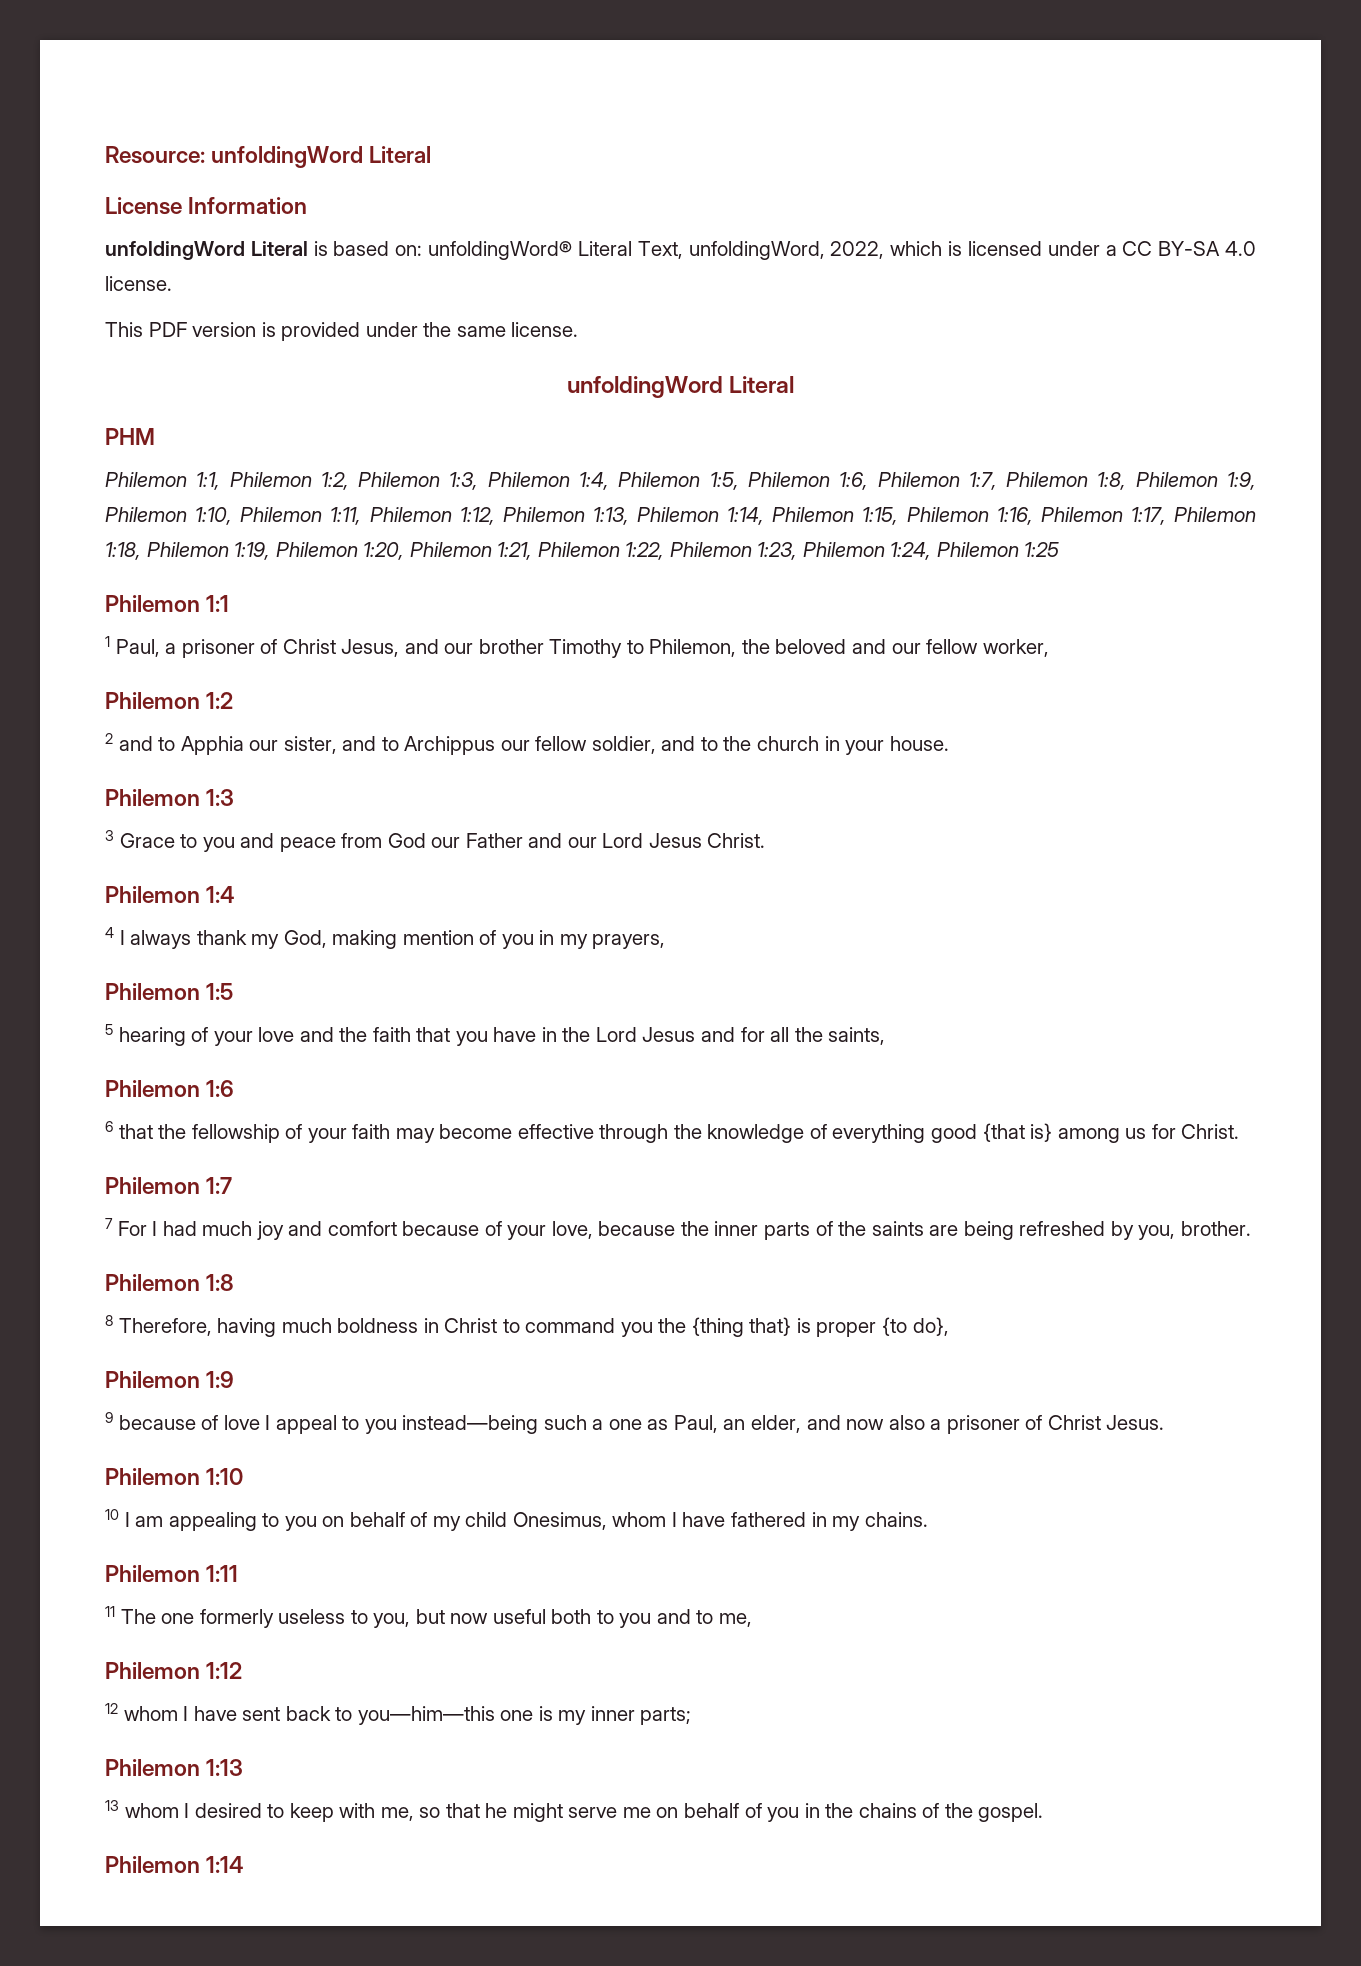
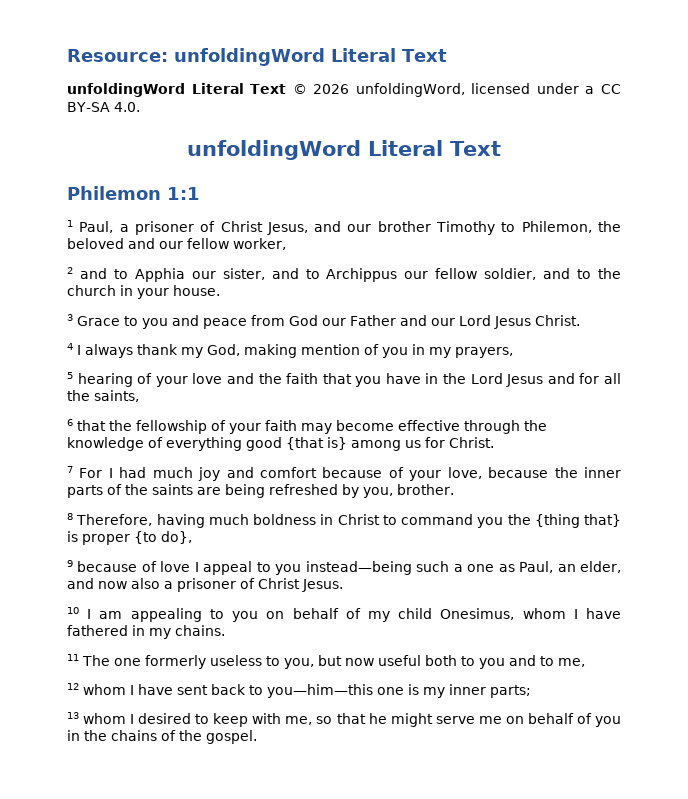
[105,197,308,215] [105,241,963,260] // License Information // unfoldingWord Literal is based on: unfoldingWord® Literal Text, unfoldingWord, 2022, which is -> [402,49,447,62] [67,83,465,97] Text // unfoldingWord Literal Text © 2026 unfoldingWord,
[1225,241,1257,256] [105,276,172,291] [105,322,579,341] [566,376,795,398] [105,428,155,445] [105,472,1256,490] [105,507,1256,525] [105,542,1060,560] 4.0 license. // This PDF version is provided under the same license. // unfoldingWord Literal // PHM // Philemon 1:1, Philemon 1:2, Philemon 1:3, Philemon 1:4, Philemon 1:5, Philemon 1:6, Philemon 1:7, Philemon 1:8, Philemon 1:9, Philemon 1:10, Philemon 1:11, Philemon 1:12, Philemon 1:13, Philemon 1:14, Philemon 1:15, Philemon 1:16, Philemon 1:17, Philemon 1:18, Philemon 1:19, Philemon 1:20, Philemon 1:21, Philemon 1:22, Philemon 1:23, Philemon 1:24, Philemon 1:25 -> [113,102,140,112] [186,140,502,160] 4.0. // unfoldingWord Literal Text
[105,692,234,709] // Philemon 1:2 -> (286, 244) none
[105,789,235,806] // Philemon 1:3 -> (220, 290) none
[105,886,235,903] // Philemon 1:4 -> (580, 320) none
[105,983,234,1000] // Philemon 1:5 -> (513, 352) none
[105,1080,235,1097] // Philemon 1:6 -> (139, 396) none
[105,1177,233,1194] // Philemon 1:7 -> (494, 442) none
[105,1274,235,1291] // Philemon 1:8 -> (454, 489) none
[105,1371,235,1388] // Philemon 1:9 -> (192, 537) none
[105,1468,244,1485] // Philemon 1:10 -> (343, 585) none
[105,1565,239,1582] // Philemon 1:11 -> (225, 630) none
[105,1662,243,1679] // Philemon 1:12 -> (585, 662) none
[105,1759,244,1776] // Philemon 1:13 -> (531, 691) none
[105,1856,244,1873] // Philemon 1:14 -> (257, 737) none

